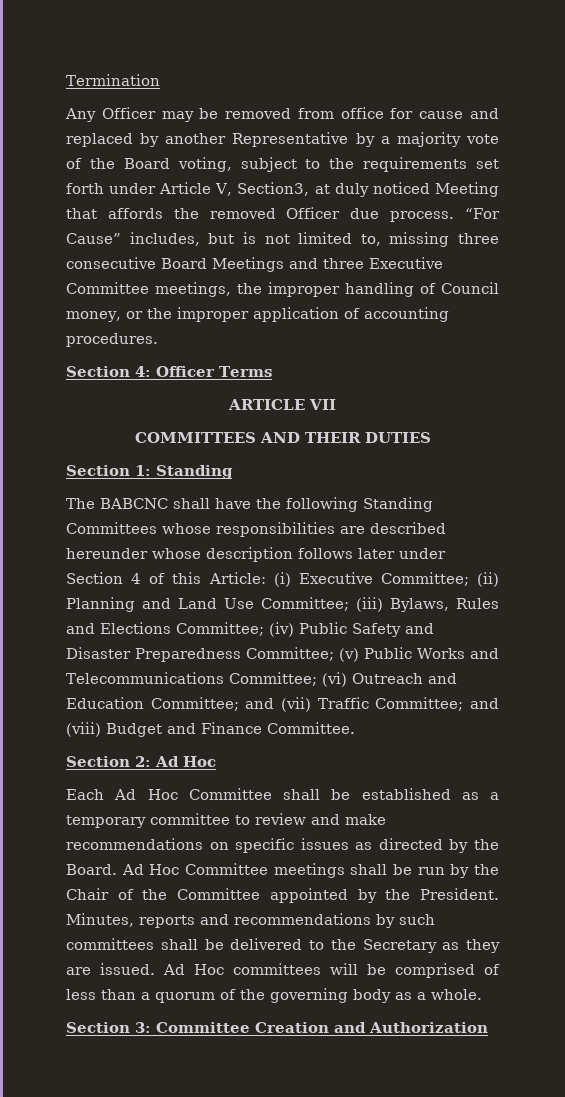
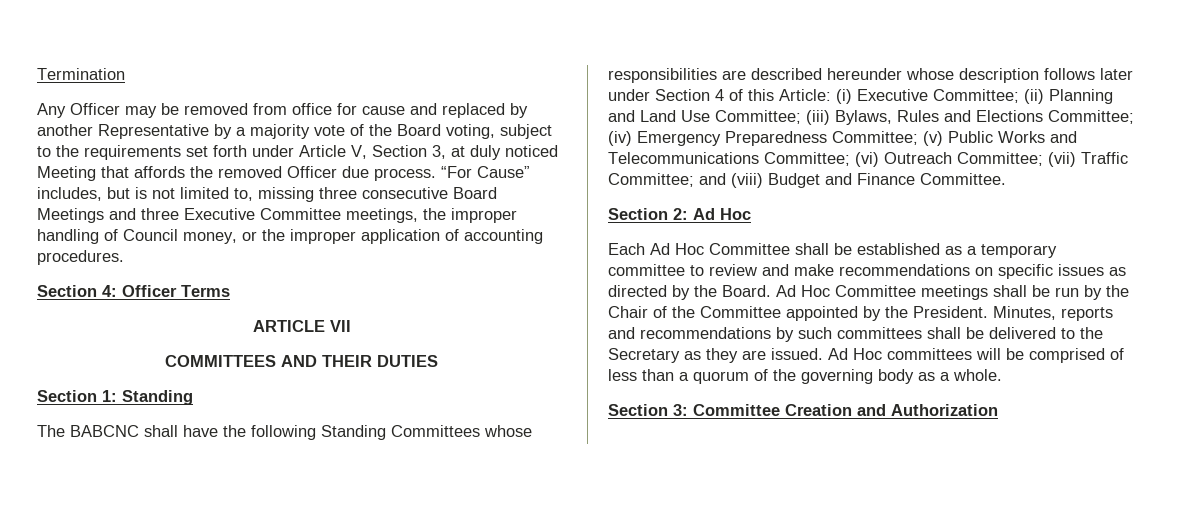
[237,182,310,196] Section3, -> [372,145,446,159] Section 3,
[299,622,434,637] [66,647,131,659] Public Safety and Disaster -> [637,131,721,146] Emergency
[427,673,457,684] [66,697,275,711] and Education Committee; and -> [957,152,1043,166] Committee;

